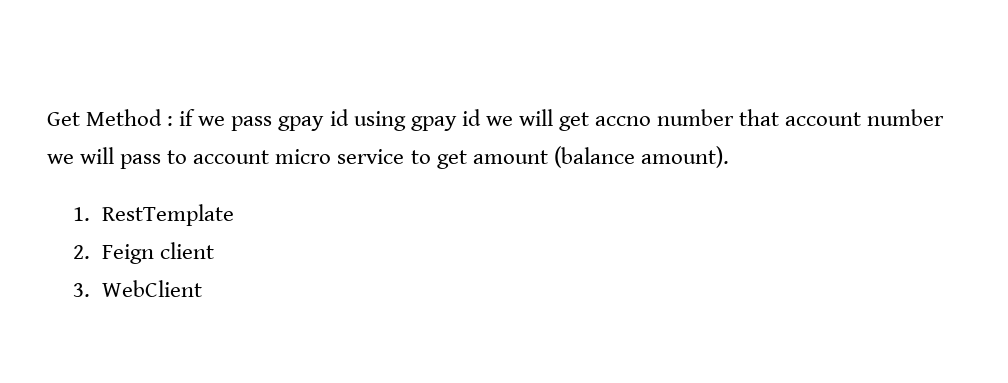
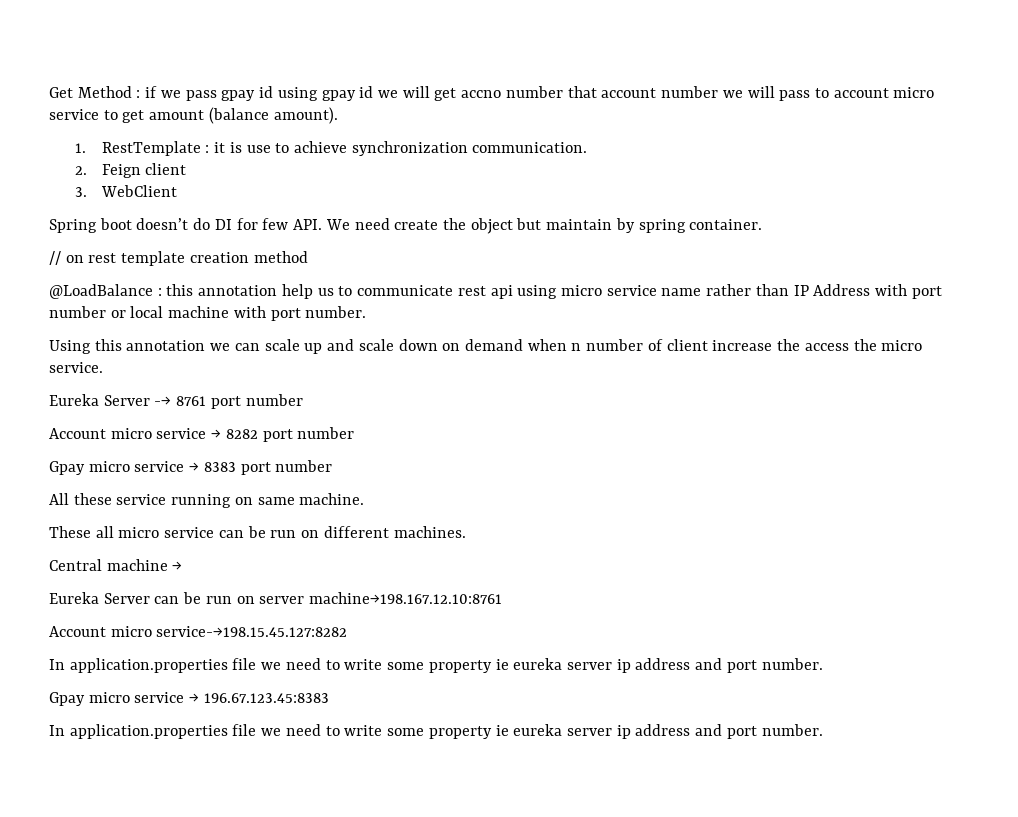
(234, 215) none -> [205,141,588,156] : it is use to achieve synchronization communication.
(202, 288) none -> [49,218,763,234] [49,251,308,266] [49,284,942,299] [49,306,367,321] [49,339,923,354] [49,362,103,373] [49,394,303,409] [49,427,355,442] [49,460,333,475] [49,493,365,508] [49,526,466,538] [49,559,183,571] [49,592,503,604] [49,626,348,637] [49,658,823,673] [49,692,329,706] [49,724,823,739] // Spring boot doesn’t do DI for few API. We need create the object but maintain by spring container. // // on rest template creation method // @LoadBalance : this annotation help us to communicate rest api using micro service name rather than IP Address with port number or local machine with port number. // Using this annotation we can scale up and scale down on demand when n number of client increase the access the micro service. // Eureka Server -→ 8761 port number // Account micro service → 8282 port number // Gpay micro service → 8383 port number // All these service running on same machine. // These all micro service can be run on different machines. // Central machine → // Eureka Server can be run on server machine→198.167.12.10:8761 // Account micro service-→198.15.45.127:8282 // In application.properties file we need to write some property ie eureka server ip address and port number. // Gpay micro service → 196.67.123.45:8383 // In application.properties file we need to write some property ie eureka server ip address and port number.

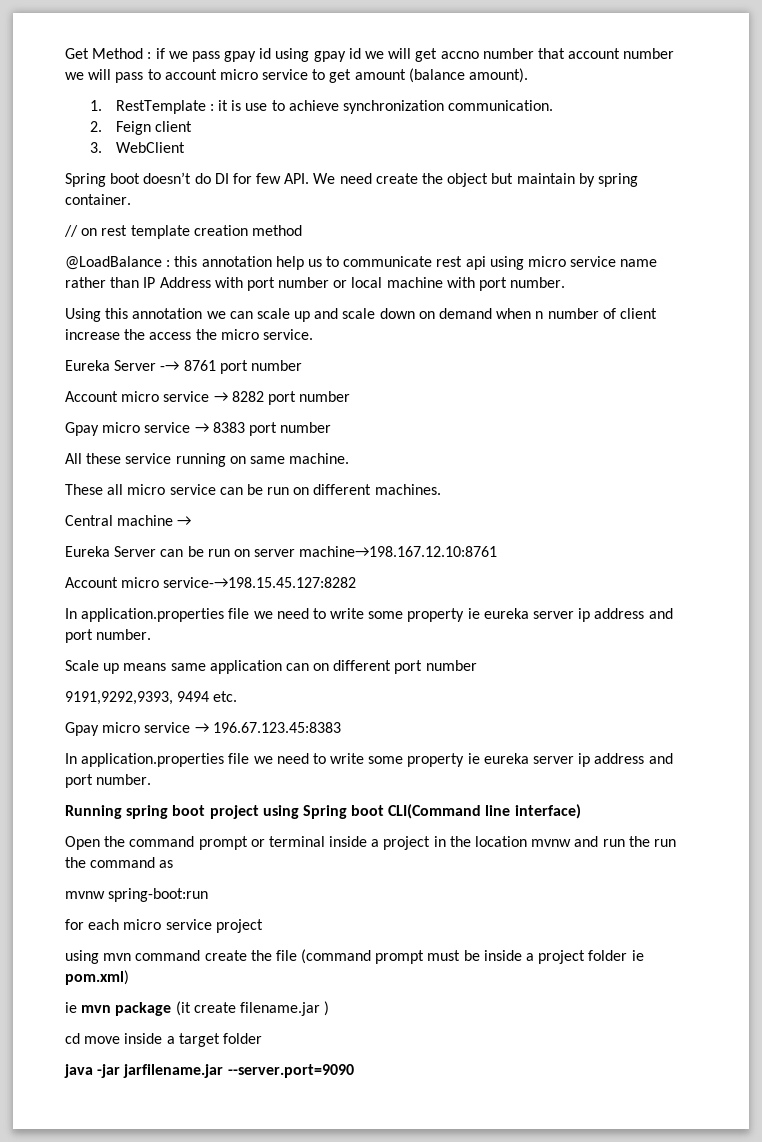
(823, 664) none -> [65,660,477,674] [65,691,238,705] // Scale up means same application can on different port number // 9191,9292,9393, 9494 etc.
(823, 730) none -> [65,804,581,819] [65,836,676,850] [65,857,174,868] [65,888,209,902] [65,919,263,933] [65,949,644,964] [65,970,129,985] [65,1001,330,1016] [65,1033,262,1047] [64,1064,354,1078] // Running spring boot project using Spring boot CLI(Command line interface) // Open the command prompt or terminal inside a project in the location mvnw and run the run the command as // mvnw spring-boot:run // for each micro service project // using mvn command create the file (command prompt must be inside a project folder ie pom.xml) // ie mvn package (it create filename.jar ) // cd move inside a target folder // java -jar jarfilename.jar --server.port=9090

